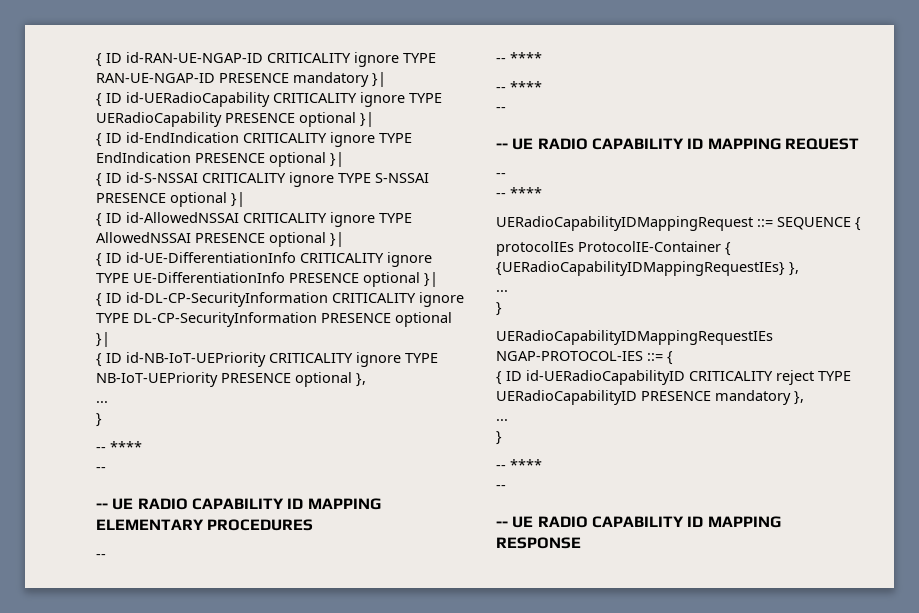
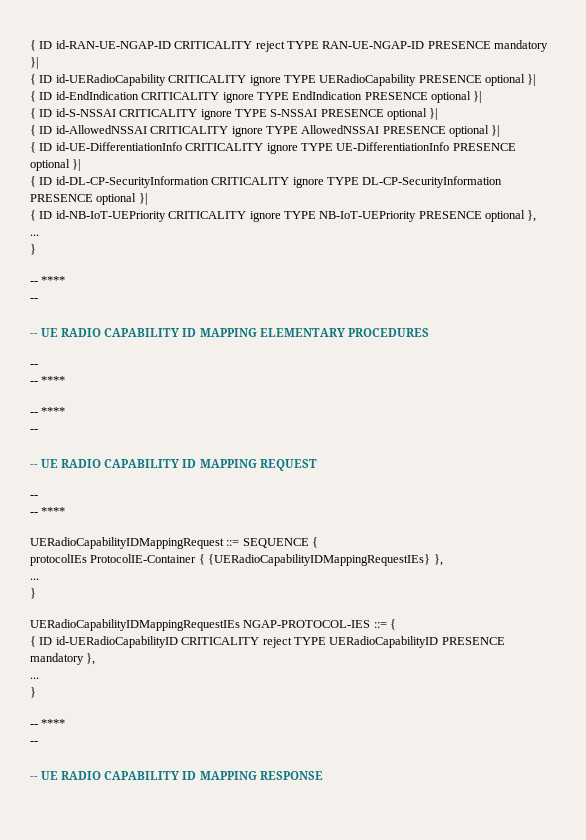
[354,52,399,67] ignore -> [255,41,285,52] reject

